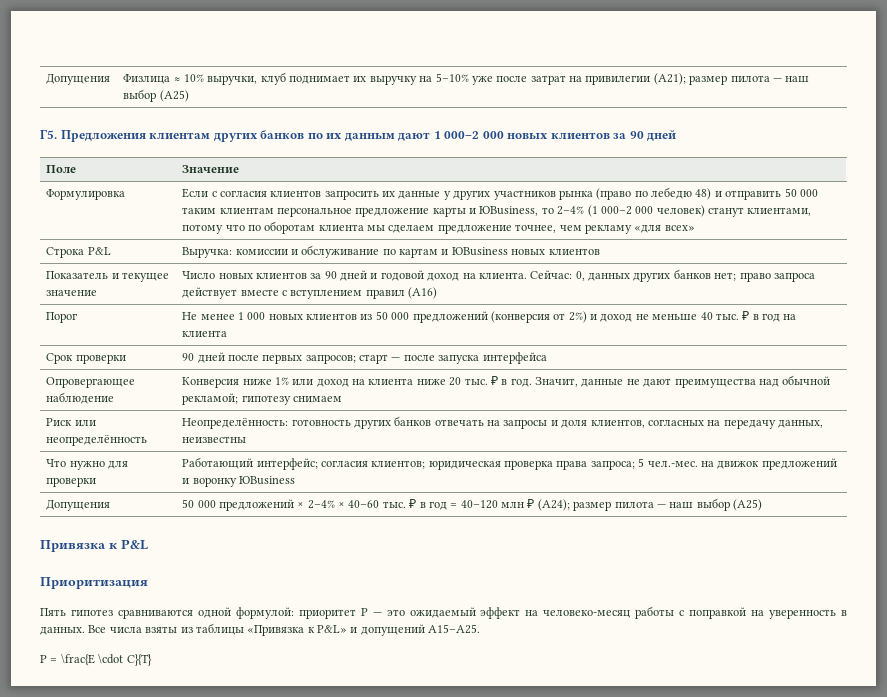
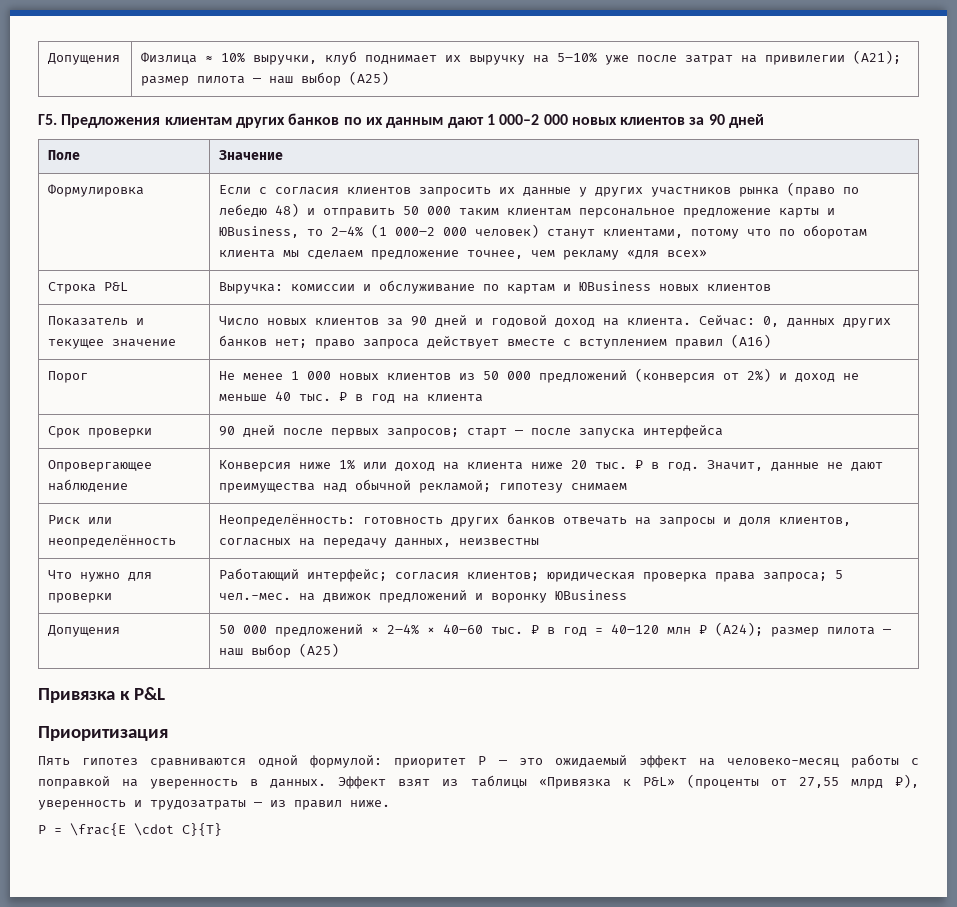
[88,625,178,633] Все числа взяты -> [338,776,431,789] Эффект взят
[350,624,481,636] и допущений А15–А25. -> [686,774,919,789] [38,800,390,810] (проценты от 27,55 млрд ₽), уверенность и трудозатраты — из правил ниже.

